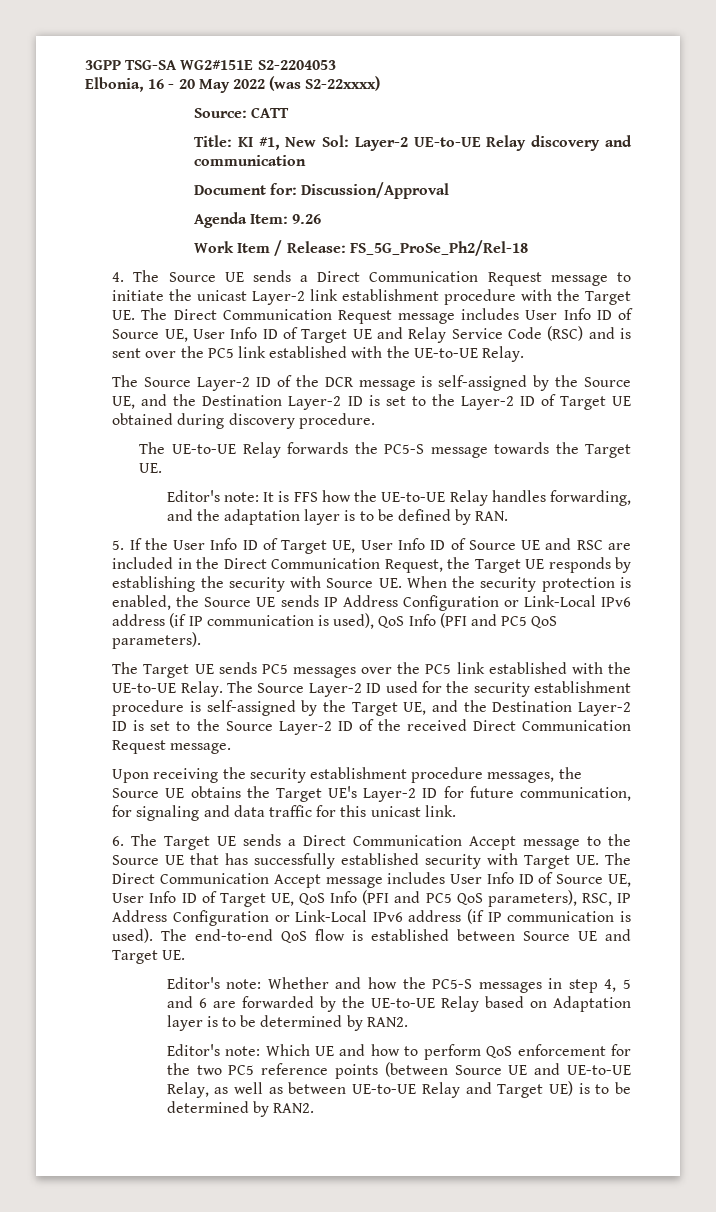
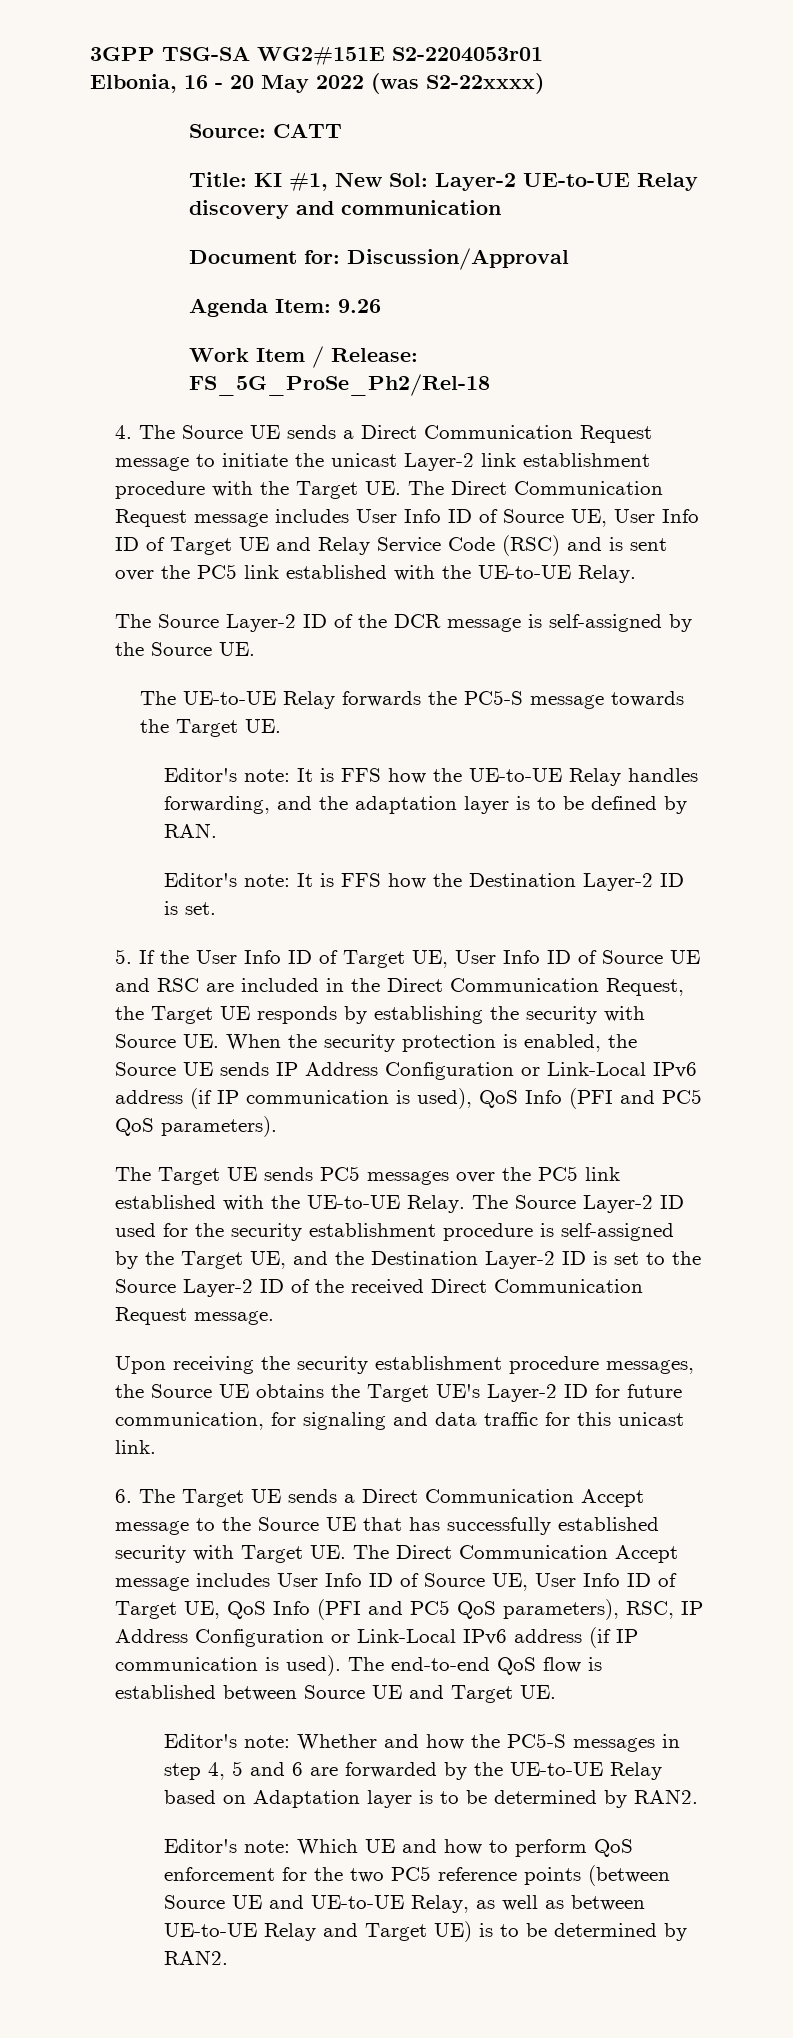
[257,60,336,70] S2-2204053 -> [392,47,543,62] S2-2204053r01
[112,394,631,410] [112,413,375,429] UE, and the Destination Layer-2 ID is set to the Layer-2 ID of Target UE obtained during discovery procedure. -> [218,642,255,656] UE.
(509, 516) none -> [164,873,685,891] [164,901,217,915] // Editor's note: It is FFS how the Destination Layer-2 ID is set.

